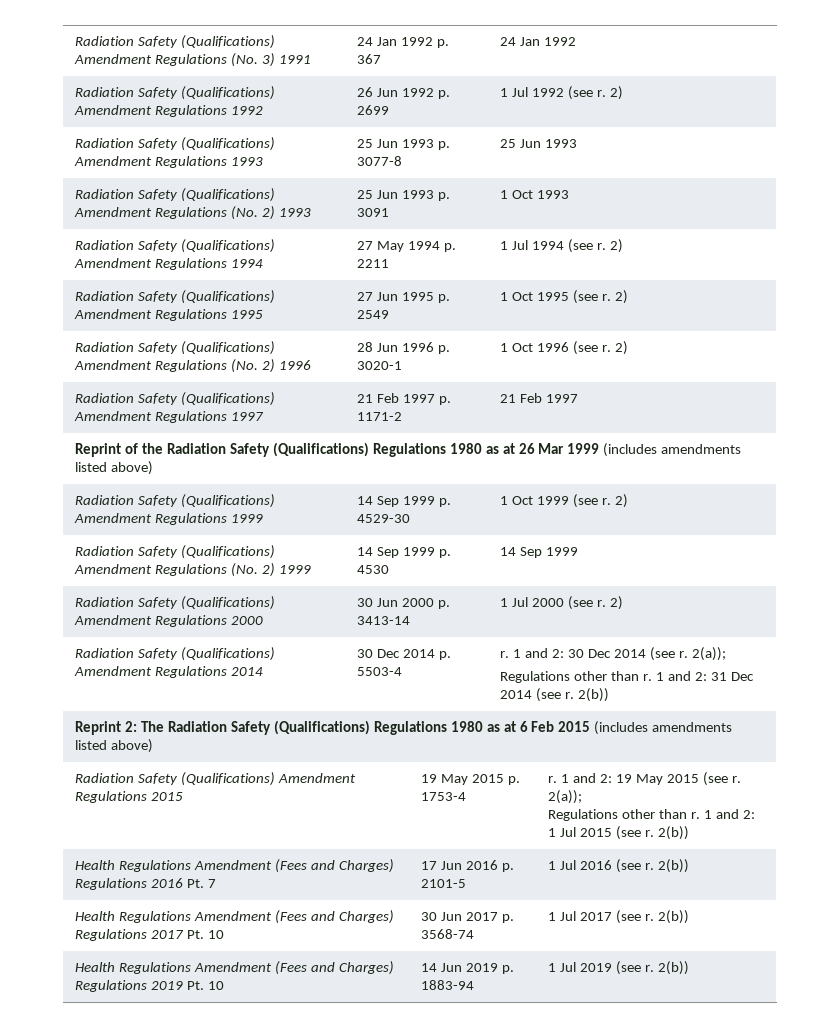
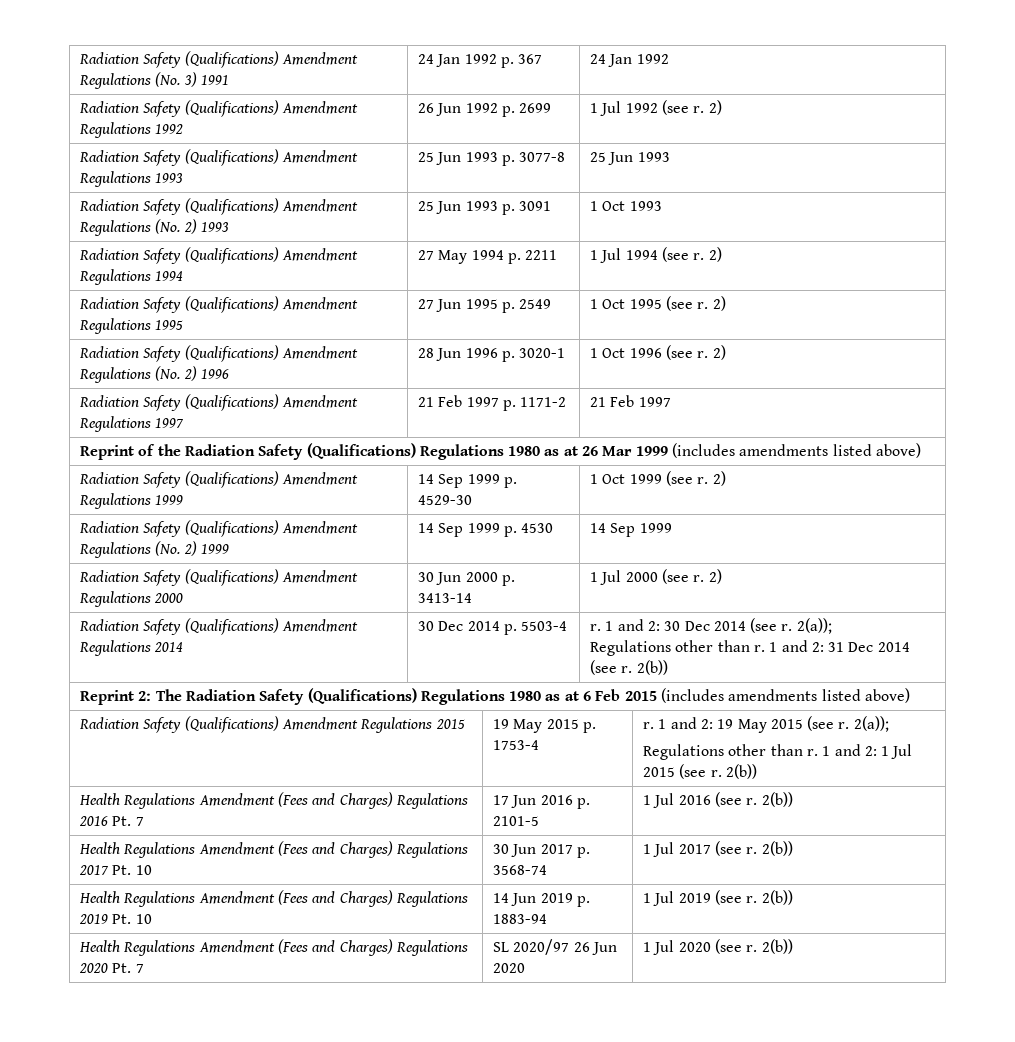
(689, 968) none -> [78,939,468,956] [78,963,144,973] [492,939,617,955] [492,963,525,973] [642,939,793,955] // Health Regulations Amendment (Fees and Charges) Regulations 2020 Pt. 7 | SL 2020/97 26 Jun 2020 | 1 Jul 2020 (see r. 2(b))

